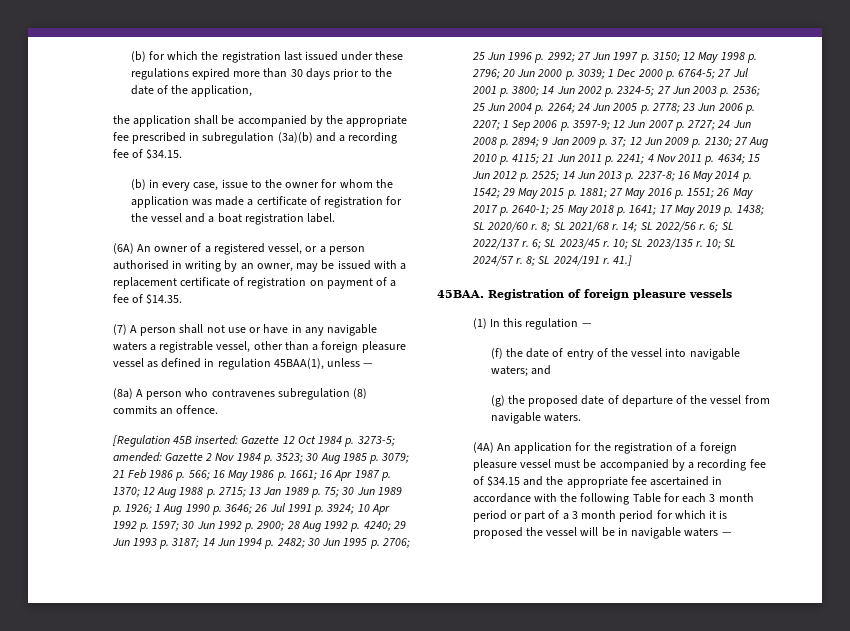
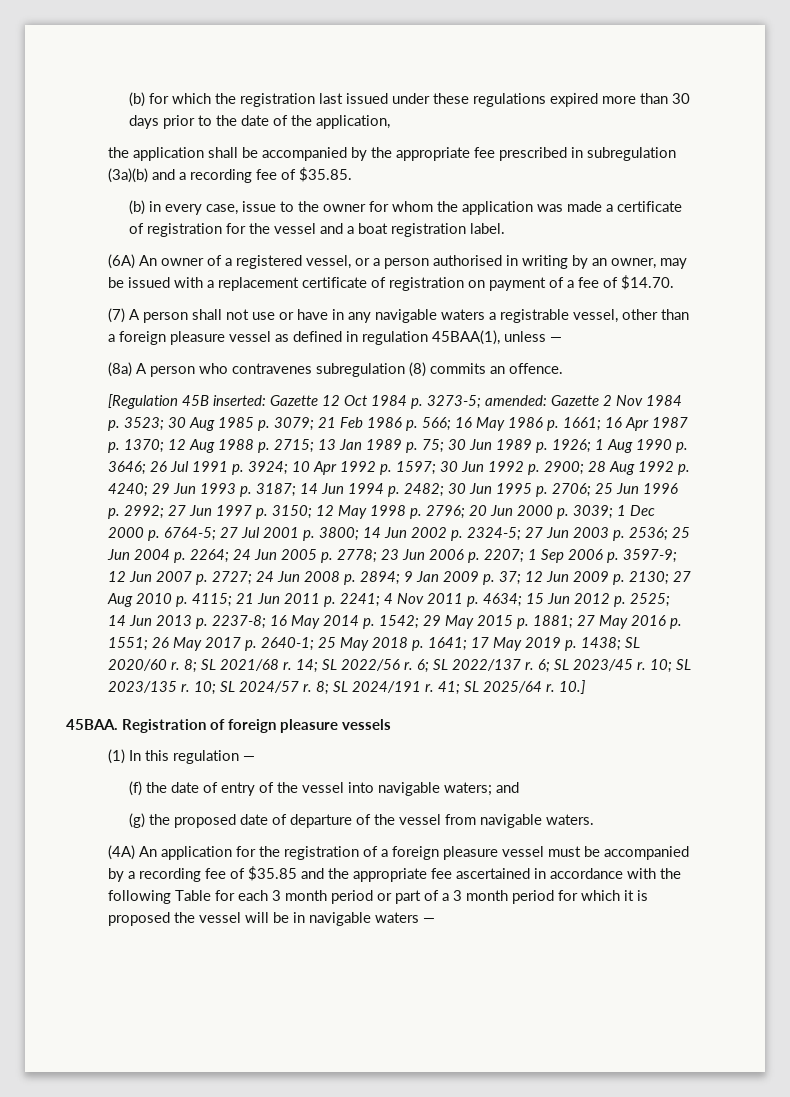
[146,149,183,159] $34.15. -> [299,167,353,182] $35.85.
[146,294,183,304] $14.35. -> [621,275,675,290] $14.70.
[613,255,633,266] 41.] -> [438,680,586,695] 41; SL 2025/64 r. 10.]
[486,476,520,486] $34.15 -> [248,866,298,881] $35.85

